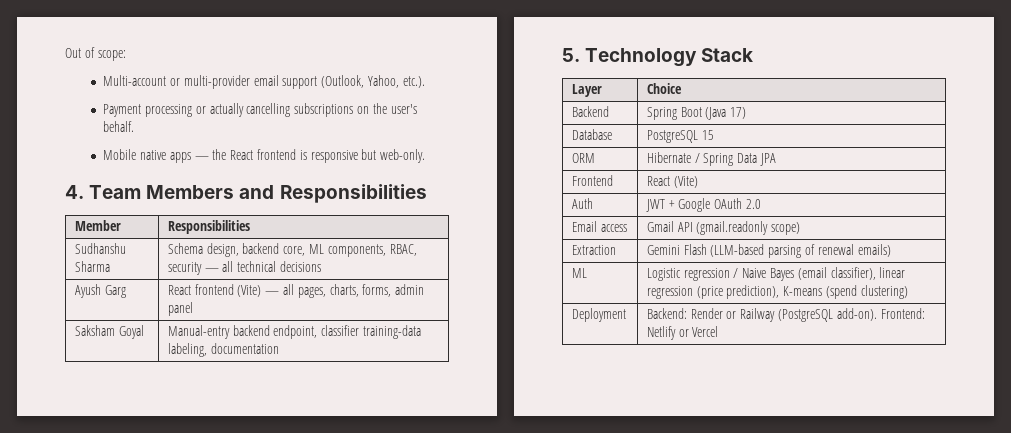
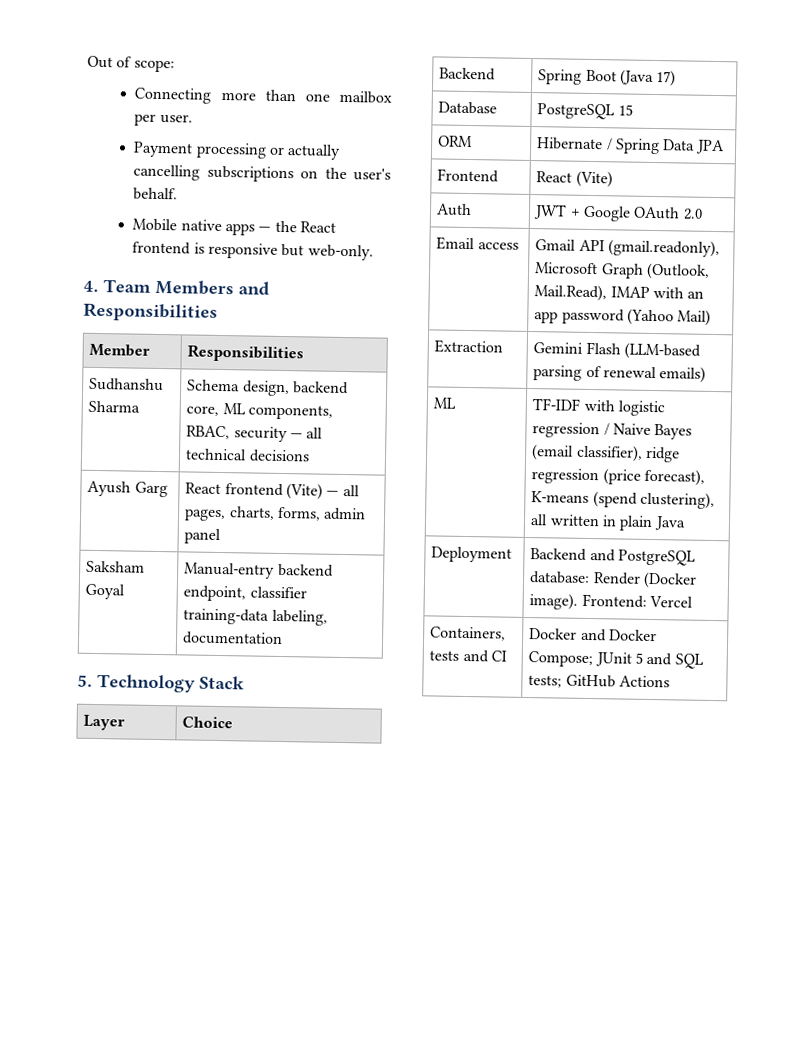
[103,75,425,89] Multi-account or multi-provider email support (Outlook, Yahoo, etc.). -> [134,87,392,104] [134,113,193,126] Connecting more than one mailbox per user.
[696,221,801,235] (gmail.readonly scope) -> [608,239,721,258] [535,262,711,280] [534,284,705,302] [534,308,712,326] (gmail.readonly), Microsoft Graph (Outlook, Mail.Read), IMAP with an app password (Yahoo Mail)
[646,268,681,281] Logistic -> [532,398,666,417] TF-IDF with logistic
[879,267,906,278] linear -> [645,446,681,463] ridge
[726,285,780,299] prediction), -> [644,468,706,486] forecast),
[860,285,908,299] [571,308,626,322] [646,308,925,322] [646,326,719,340] clustering) // Deployment | Backend: Render or Railway (PostgreSQL add-on). Frontend: Netlify or Vercel -> [640,491,716,510] [530,514,686,532] [431,546,513,563] [530,548,697,566] [529,571,698,589] [529,593,694,610] [430,626,507,641] [429,649,508,663] [529,628,658,642] [528,651,704,669] [528,674,671,688] clustering), all written in plain Java // Deployment | Backend and PostgreSQL database: Render (Docker image). Frontend: Vercel // Containers, tests and CI | Docker and Docker Compose; JUnit 5 and SQL tests; GitHub Actions

